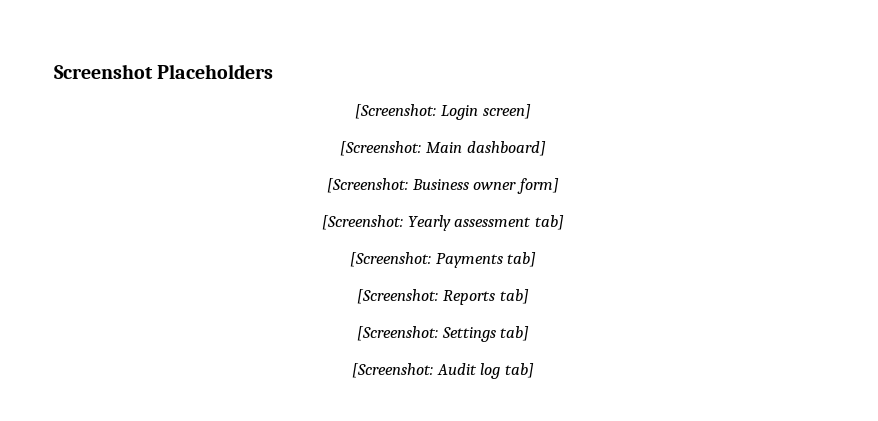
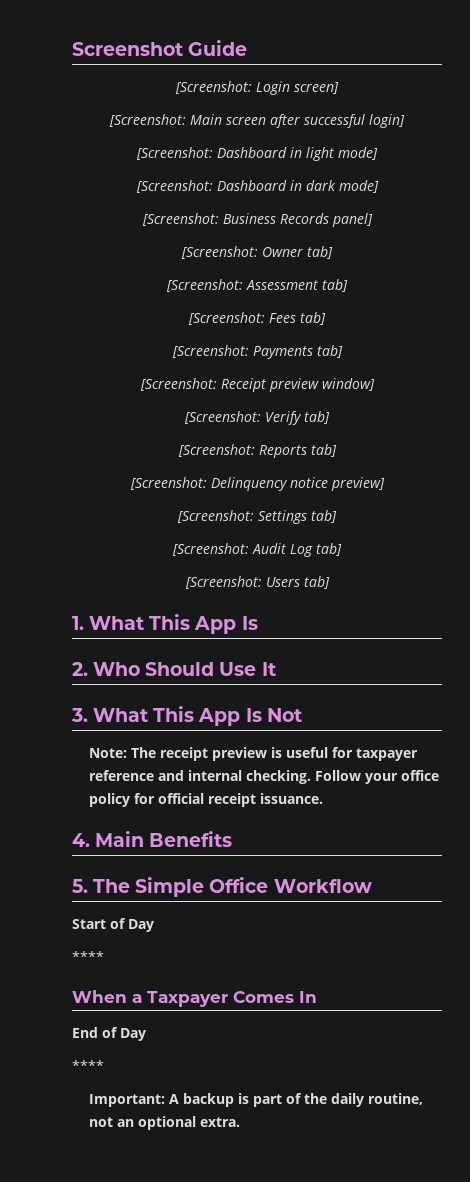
[157,64,274,79] Placeholders -> [188,40,248,56] Guide
[466,141,546,156] dashboard] -> [226,114,405,128] [136,147,378,161] [135,180,379,193] screen after successful login] // [Screenshot: Dashboard in light mode] // [Screenshot: Dashboard in dark mode]
[473,178,559,194] [322,215,564,231] [349,252,503,268] owner form] // [Screenshot: Yearly assessment tab] // [Screenshot: Payments -> [279,213,373,227] [181,246,333,259] [166,279,348,292] [188,312,326,325] [171,345,343,359] [139,378,375,392] [184,411,302,425] Records panel] // [Screenshot: Owner tab] // [Screenshot: Assessment tab] // [Screenshot: Fees tab] // [Screenshot: Payments tab] // [Screenshot: Receipt preview window] // [Screenshot: Verify
(529, 296) none -> [129,477,385,491] // [Screenshot: Delinquency notice preview]
[480,363,534,379] log tab] -> [290,543,342,557] [184,576,330,589] [72,614,258,634] [72,662,276,676] [71,706,302,726] [88,747,418,761] [88,770,439,784] [88,793,323,807] [72,831,233,847] [72,877,372,897] [72,918,154,932] [72,951,104,962] [72,990,317,1007] [72,1027,146,1041] [72,1060,104,1071] [88,1093,423,1107] [88,1116,240,1130] Log tab] // [Screenshot: Users tab] // 1. What This App Is // 2. Who Should Use It // 3. What This App Is Not // Note: The receipt preview is useful for taxpayer reference and internal checking. Follow your office policy for official receipt issuance. // 4. Main Benefits // 5. The Simple Office Workflow // Start of Day // **** // When a Taxpayer Comes In // End of Day // **** // Important: A backup is part of the daily routine, not an optional extra.

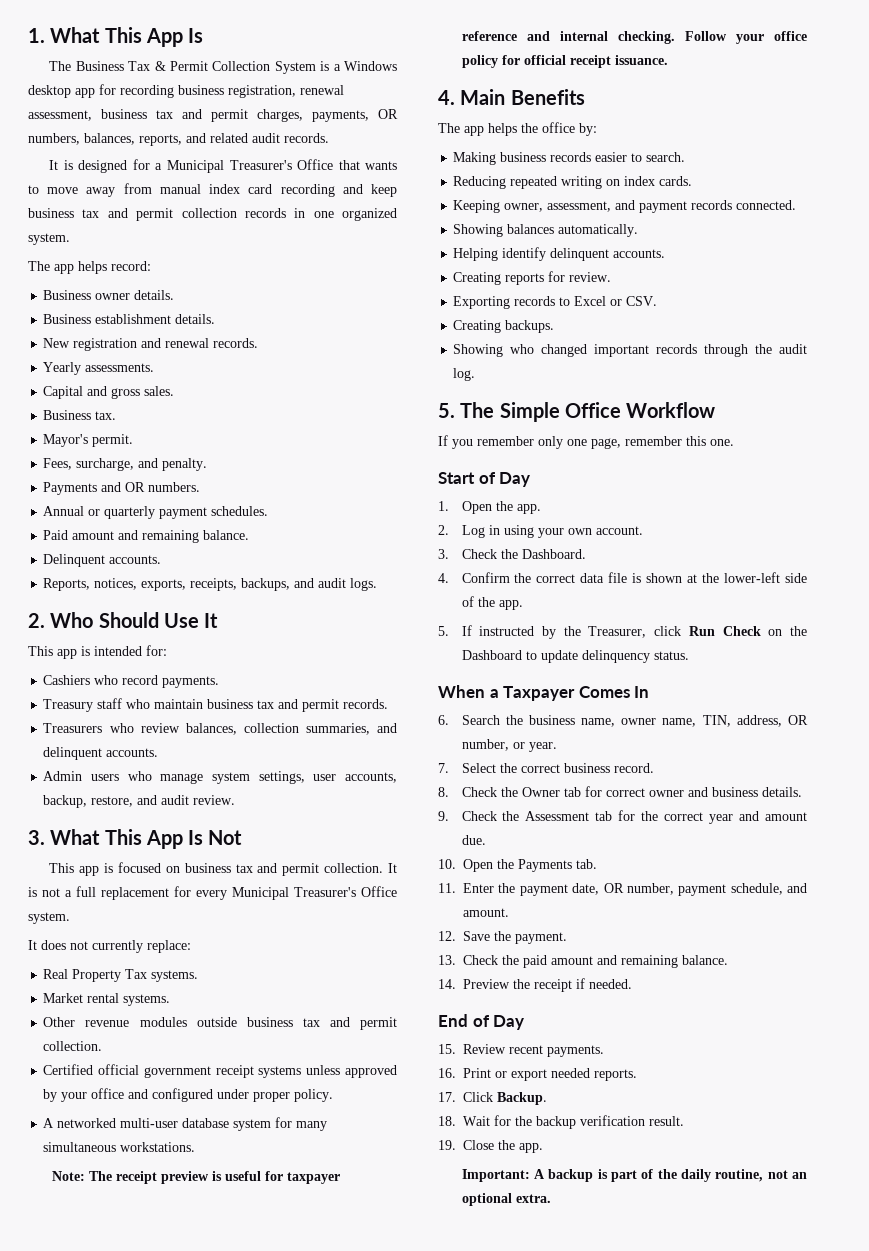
[72,40,248,56] [175,81,339,95] [109,114,405,128] [136,147,378,161] [135,180,379,193] [141,213,373,227] [181,246,333,259] [166,279,348,292] [188,312,326,325] [171,345,343,359] [139,378,375,392] [184,411,330,425] [177,444,337,458] [129,477,385,491] [177,510,337,524] [172,543,342,557] [184,576,330,589] Screenshot Guide // [Screenshot: Login screen] // [Screenshot: Main screen after successful login] // [Screenshot: Dashboard in light mode] // [Screenshot: Dashboard in dark mode] // [Screenshot: Business Records panel] // [Screenshot: Owner tab] // [Screenshot: Assessment tab] // [Screenshot: Fees tab] // [Screenshot: Payments tab] // [Screenshot: Receipt preview window] // [Screenshot: Verify tab] // [Screenshot: Reports tab] // [Screenshot: Delinquency notice preview] // [Screenshot: Settings tab] // [Screenshot: Audit Log tab] // [Screenshot: Users tab] // -> (28, 35) none
(258, 623) none -> [49,61,397,74] [28,84,344,98] [28,109,398,122] [28,133,329,146] [49,159,397,173] [28,183,397,197] [28,208,397,221] [28,233,70,245] [28,261,151,274] [43,290,175,300] [43,314,216,324] [43,338,259,351] [43,362,155,375] [43,386,175,399] [43,410,117,420] [43,434,134,447] [43,458,208,471] [43,482,201,495] [43,506,269,519] [43,530,250,543] [43,554,162,567] [43,578,378,591] // The Business Tax & Permit Collection System is a Windows desktop app for recording business registration, renewal assessment, business tax and permit charges, payments, OR numbers, balances, reports, and related audit records. // It is designed for a Municipal Treasurer's Office that wants to move away from manual index card recording and keep business tax and permit collection records in one organized system. // The app helps record: // Business owner details. // Business establishment details. // New registration and renewal records. // Yearly assessments. // Capital and gross sales. // Business tax. // Mayor's permit. // Fees, surcharge, and penalty. // Payments and OR numbers. // Annual or quarterly payment schedules. // Paid amount and remaining balance. // Delinquent accounts. // Reports, notices, exports, receipts, backups, and audit logs.
(276, 669) none -> [28,645,167,659] [43,675,220,688] [43,698,389,712] [43,723,398,735] [43,747,159,760] [43,771,397,784] [43,795,236,808] // This app is intended for: // Cashiers who record payments. // Treasury staff who maintain business tax and permit records. // Treasurers who review balances, collection summaries, and delinquent accounts. // Admin users who manage system settings, user accounts, backup, restore, and audit review.
(302, 715) none -> [49,862,397,876] [28,886,397,900] [28,912,70,924] [28,940,191,953] [43,969,199,982] [43,993,171,1006] [43,1017,397,1030] [43,1041,103,1051] [43,1064,397,1078] [43,1088,334,1102] [43,1117,328,1131] [43,1142,196,1152] // This app is focused on business tax and permit collection. It is not a full replacement for every Municipal Treasurer's Office system. // It does not currently replace: // Real Property Tax systems. // Market rental systems. // Other revenue modules outside business tax and permit collection. // Certified official government receipt systems unless approved by your office and configured under proper policy. // A networked multi-user database system for many simultaneous workstations.
(233, 839) none -> [438,122,597,136] [453,152,686,165] [453,176,693,189] [453,200,797,213] [453,224,639,237] [453,247,666,261] [453,271,612,285] [453,296,658,309] [453,320,555,333] [453,344,807,357] [453,368,476,381] // The app helps the office by: // Making business records easier to search. // Reducing repeated writing on index cards. // Keeping owner, assessment, and payment records connected. // Showing balances automatically. // Helping identify delinquent accounts. // Creating reports for review. // Exporting records to Excel or CSV. // Creating backups. // Showing who changed important records through the audit log.
[72,918,154,932] [72,951,104,962] Start of Day // **** -> [438,435,734,449] [438,472,531,487] [438,501,541,514] [438,525,643,538] [438,549,586,559] [438,572,807,583] [461,596,523,610] [438,625,807,639] [461,650,689,663] If you remember only one page, remember this one. // Start of Day // 1. Open the app. // 2. Log in using your own account. // 3. Check the Dashboard. // 4. Confirm the correct data file is shown at the lower-left side of the app. // 5. If instructed by the Treasurer, click Run Check on the Dashboard to update delinquency status.
[72,1027,146,1041] [72,1060,104,1071] End of Day // **** -> [438,715,809,727] [461,739,557,752] [438,763,654,773] [438,786,802,797] [438,810,807,824] [461,835,486,845] [438,859,597,872] [438,883,807,896] [463,908,509,917] [438,931,567,944] [438,955,728,968] [438,978,632,992] [438,1014,525,1030] [438,1044,604,1057] [438,1068,637,1081] [438,1092,547,1105] [438,1115,684,1129] [438,1140,543,1153] 6. Search the business name, owner name, TIN, address, OR number, or year. // 7. Select the correct business record. // 8. Check the Owner tab for correct owner and business details. // 9. Check the Assessment tab for the correct year and amount due. // 10. Open the Payments tab. // 11. Enter the payment date, OR number, payment schedule, and amount. // 12. Save the payment. // 13. Check the paid amount and remaining balance. // 14. Preview the receipt if needed. // End of Day // 15. Review recent payments. // 16. Print or export needed reports. // 17. Click Backup. // 18. Wait for the backup verification result. // 19. Close the app.

